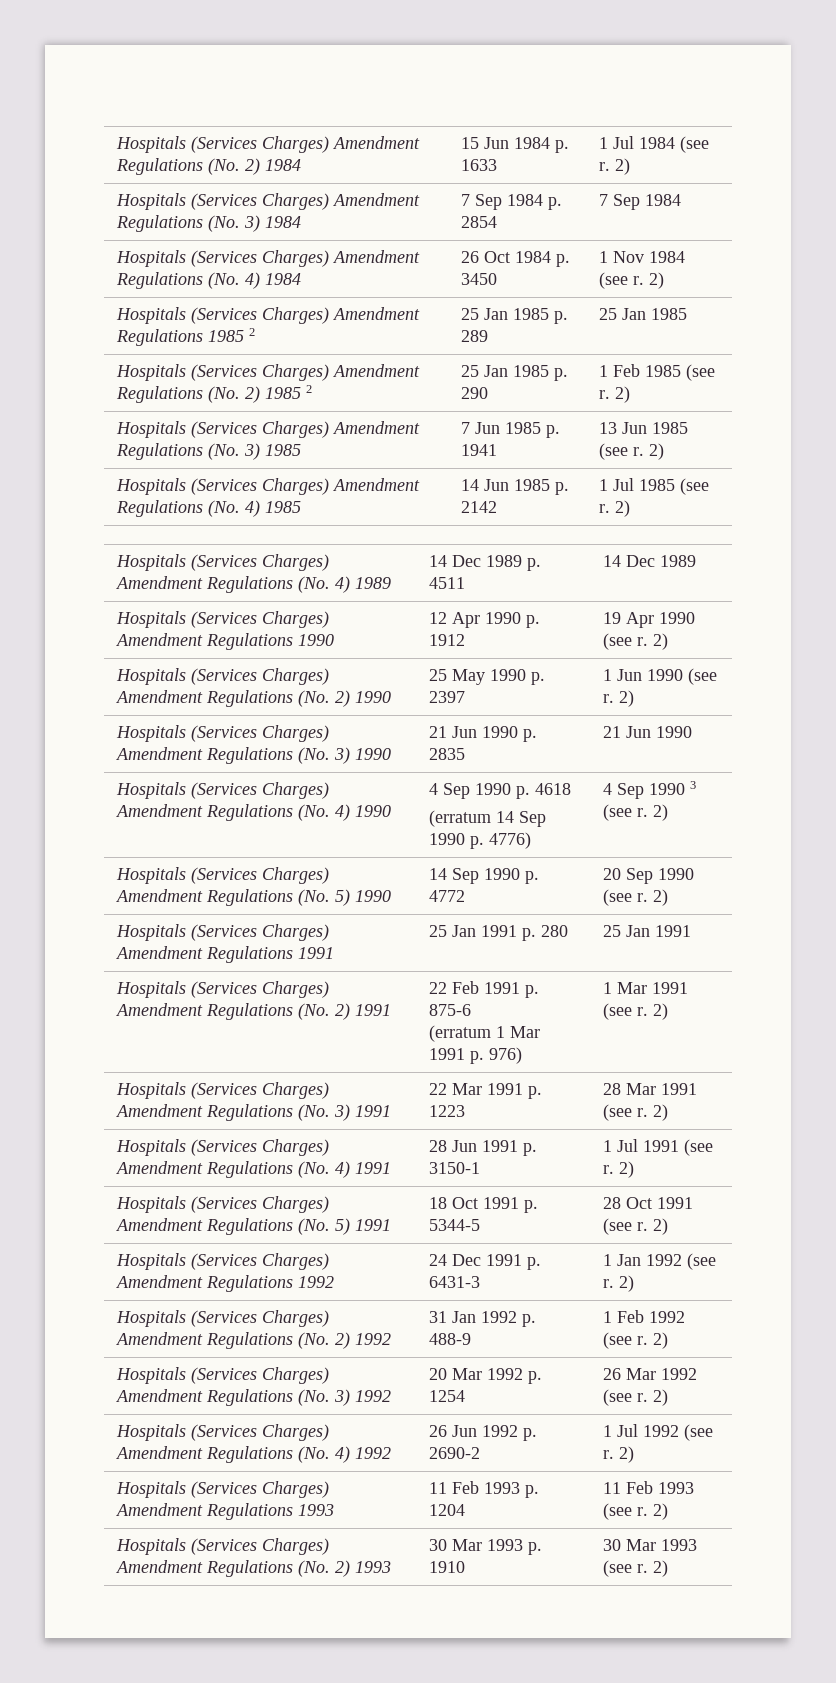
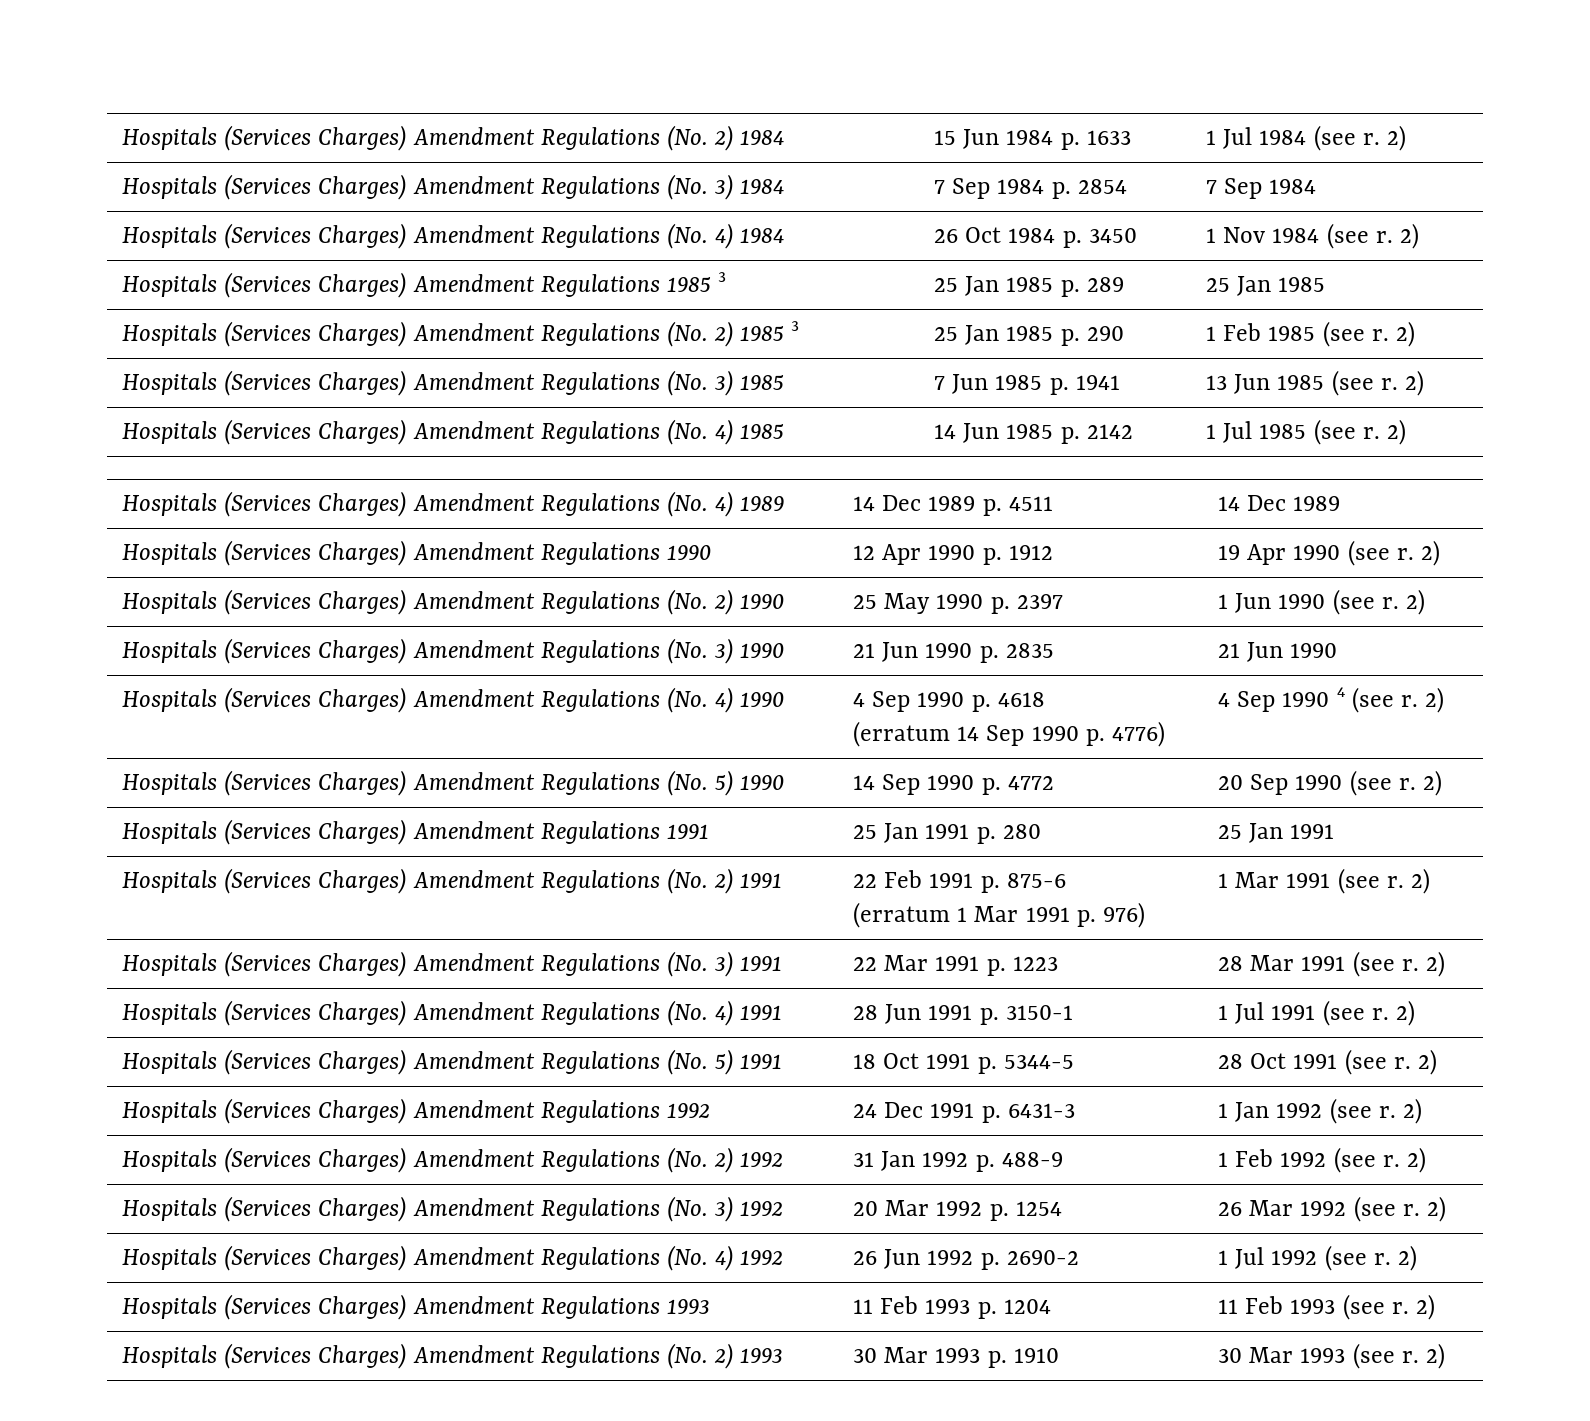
[249,328,256,336] 2 -> [718,272,727,282] 3
[306,385,313,393] 2 -> [791,321,800,331] 3
[690,781,697,789] 3 -> [1336,687,1345,697] 4

